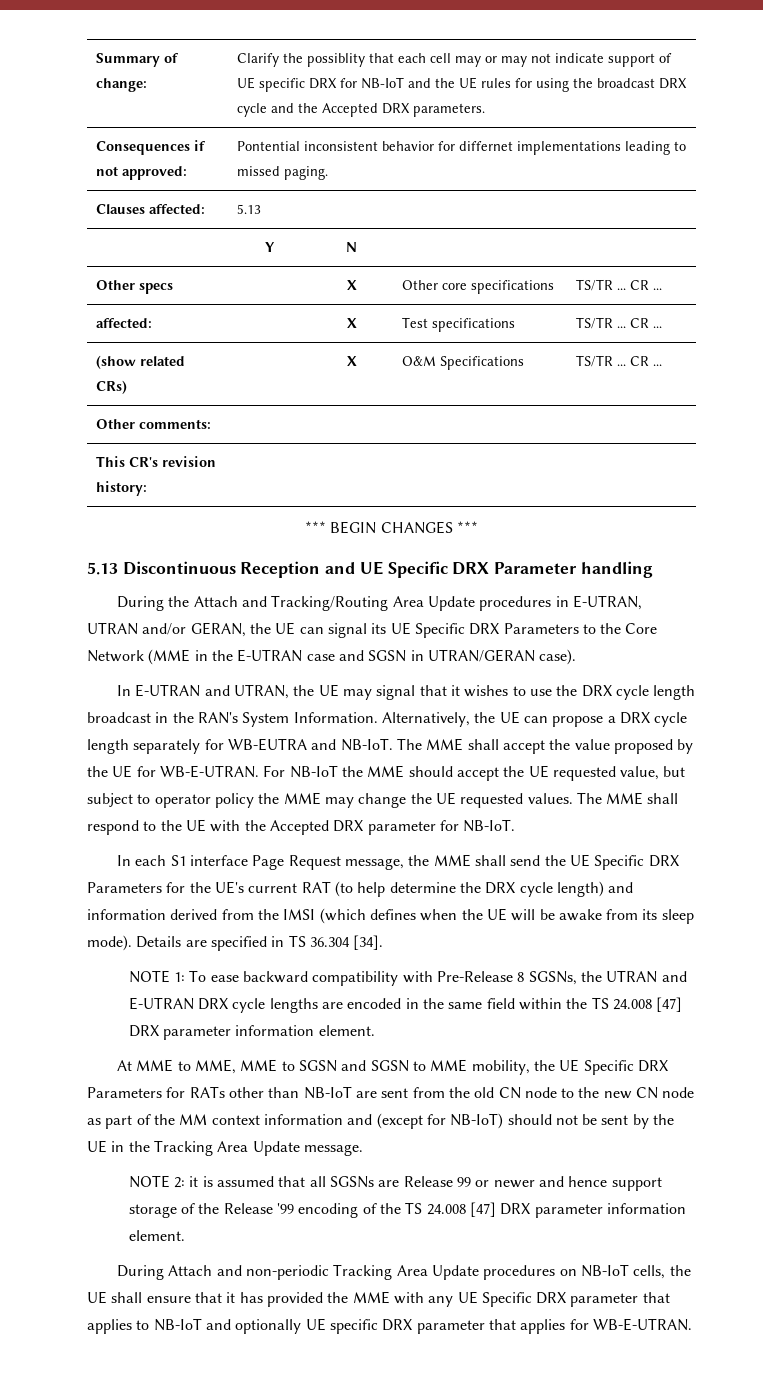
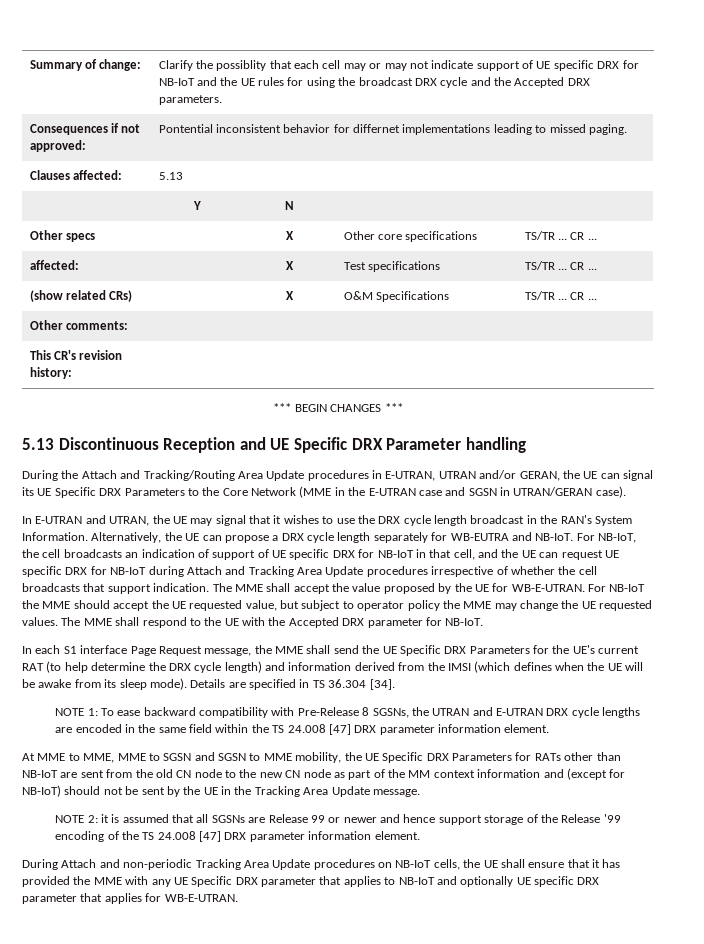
(393, 744) none -> [576,533,636,543] [22,549,619,560] [22,566,597,577] [22,583,210,594] For NB-IoT, the cell broadcasts an indication of support of UE specific DRX for NB-IoT in that cell, and the UE can request UE specific DRX for NB-IoT during Attach and Tracking Area Update procedures irrespective of whether the cell broadcasts that support indication.

